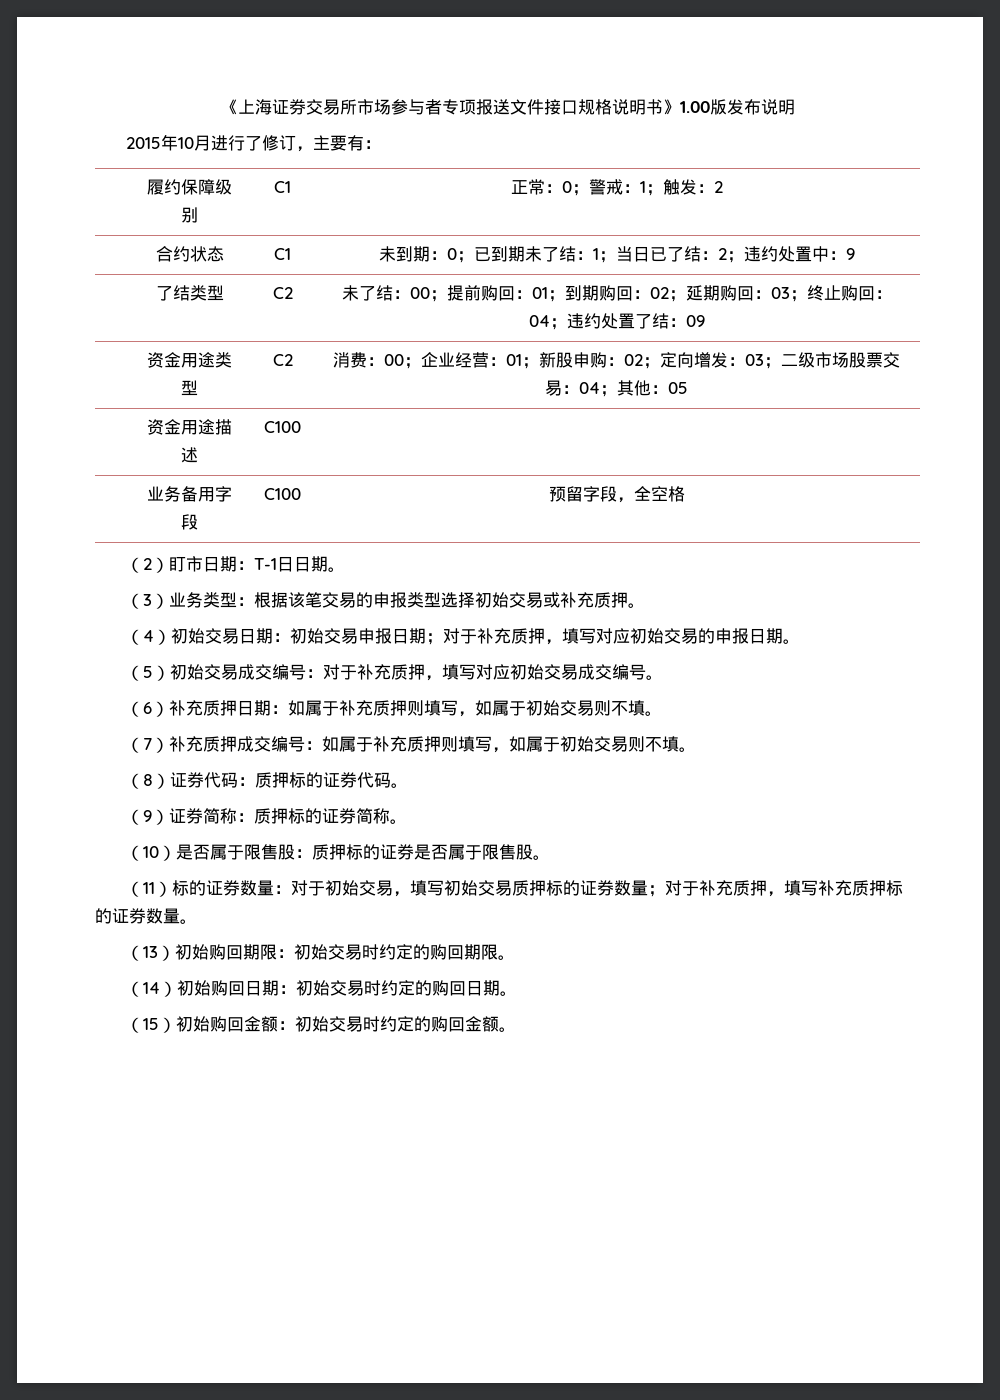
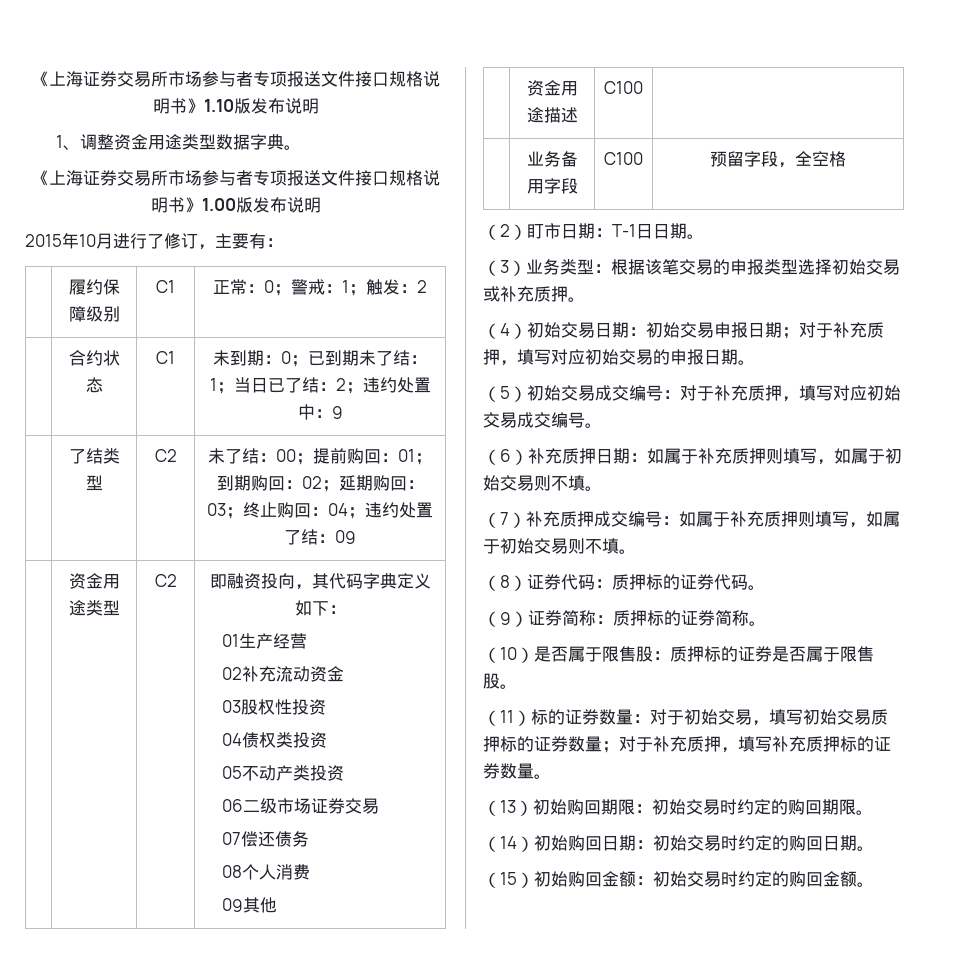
(680, 107) none -> [203,98,319,114] [56,134,302,150] [31,170,440,186] [150,197,202,213] 1.10版发布说明 // 1、调整资金用途类型数据字典。 // 《上海证券交易所市场参与者专项报送文件接口规格说明书》
[333,352,781,369] 消费：00；企业经营：01；新股申购：02；定向增发：03； -> [209,573,431,590] [294,600,346,616] [221,633,307,649] [221,666,344,682] [221,699,326,715] [221,732,327,748] [221,765,344,781] [221,799,243,812] 即融资投向，其代码字典定义如下： // 01生产经营 // 02补充流动资金 // 03股权性投资 // 04债权类投资 // 05不动产类投资 // 06
[849,352,900,368] [545,380,617,397] 股票交易：04； -> [310,798,379,814] [221,831,309,847] [221,864,310,880] [221,898,243,912] 证券交易 // 07偿还债务 // 08个人消费 // 09
[651,382,688,394] ：05 -> (277, 905) none

